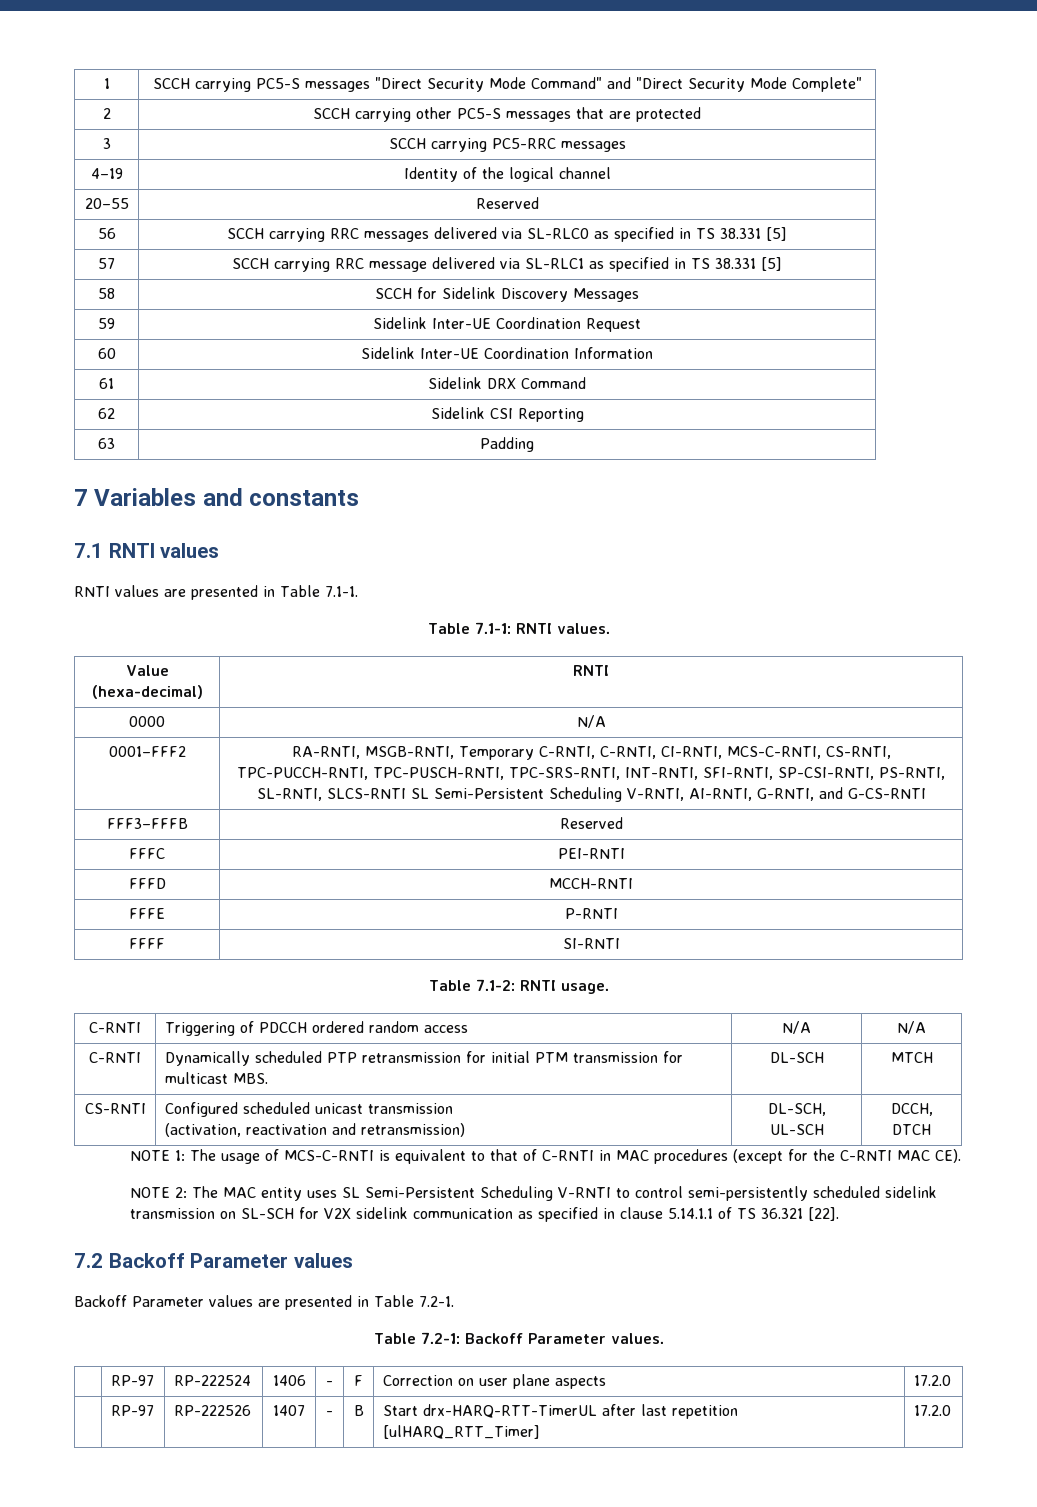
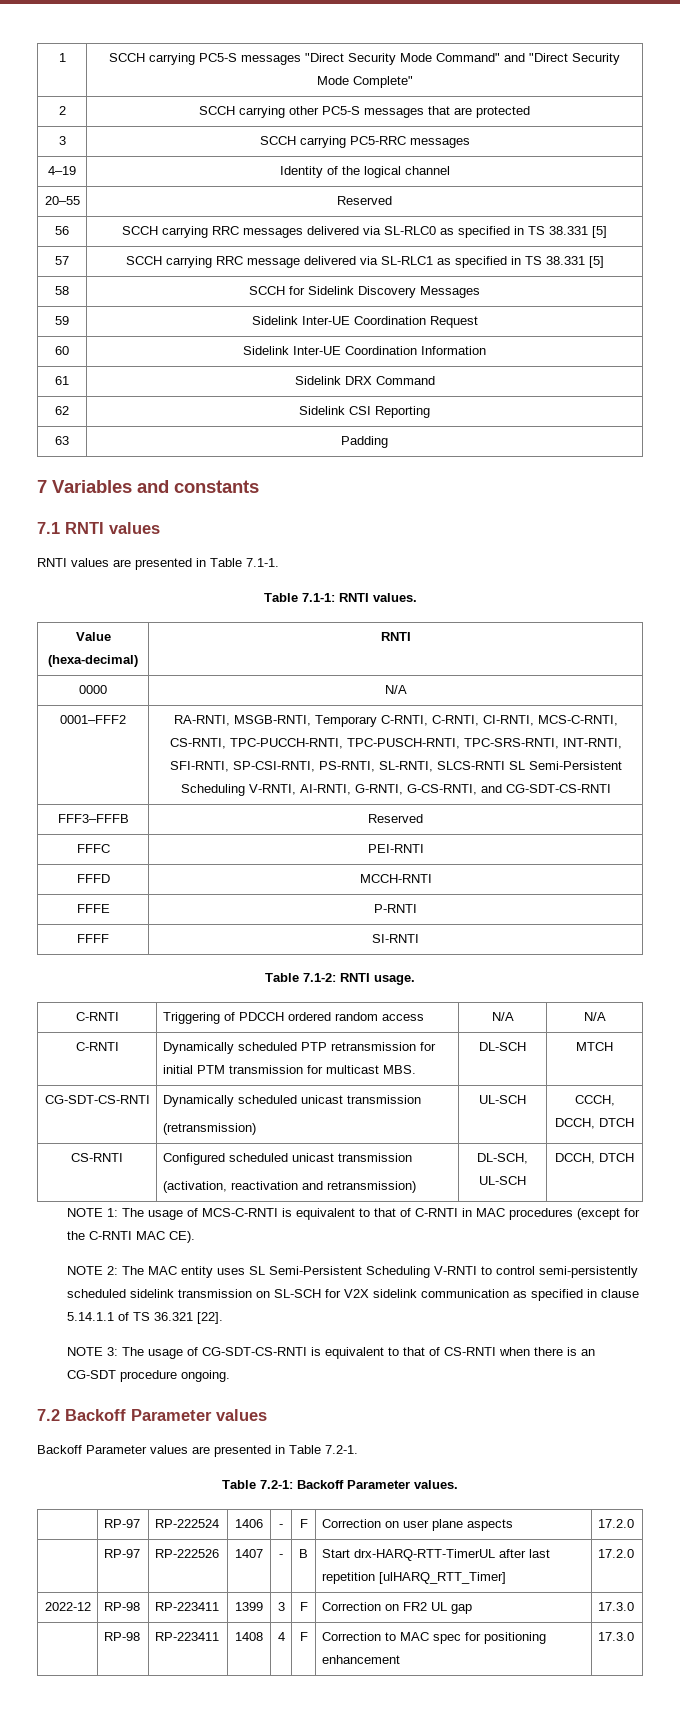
[818,787,926,799] and G-CS-RNTI -> [406,784,611,795] G-CS-RNTI, and CG-SDT-CS-RNTI
(933, 1057) none -> [44,1095,150,1104] [162,1095,421,1107] [162,1123,256,1135] [479,1095,526,1104] [574,1095,615,1106] [555,1118,635,1129] // CG-SDT-CS-RNTI | Dynamically scheduled unicast transmission // (retransmission) | UL-SCH | CCCH, DCCH, DTCH
(840, 1214) none -> [67,1347,596,1359] [67,1370,231,1382] // NOTE 3: The usage of CG-SDT-CS-RNTI is equivalent to that of CS-RNTI when there is an CG-SDT procedure ongoing.
(951, 1410) none -> [44,1602,91,1611] [103,1602,140,1611] [154,1602,219,1611] [235,1602,263,1611] [277,1602,285,1611] [299,1602,308,1611] [321,1602,472,1614] [597,1602,634,1611] [103,1632,140,1641] [154,1632,219,1641] [235,1632,263,1641] [277,1632,285,1641] [299,1632,308,1641] [321,1632,546,1644] [321,1655,400,1664] [597,1632,634,1641] // 2022-12 | RP-98 | RP-223411 | 1399 | 3 | F | Correction on FR2 UL gap | 17.3.0 // | RP-98 | RP-223411 | 1408 | 4 | F | Correction to MAC spec for positioning enhancement | 17.3.0

